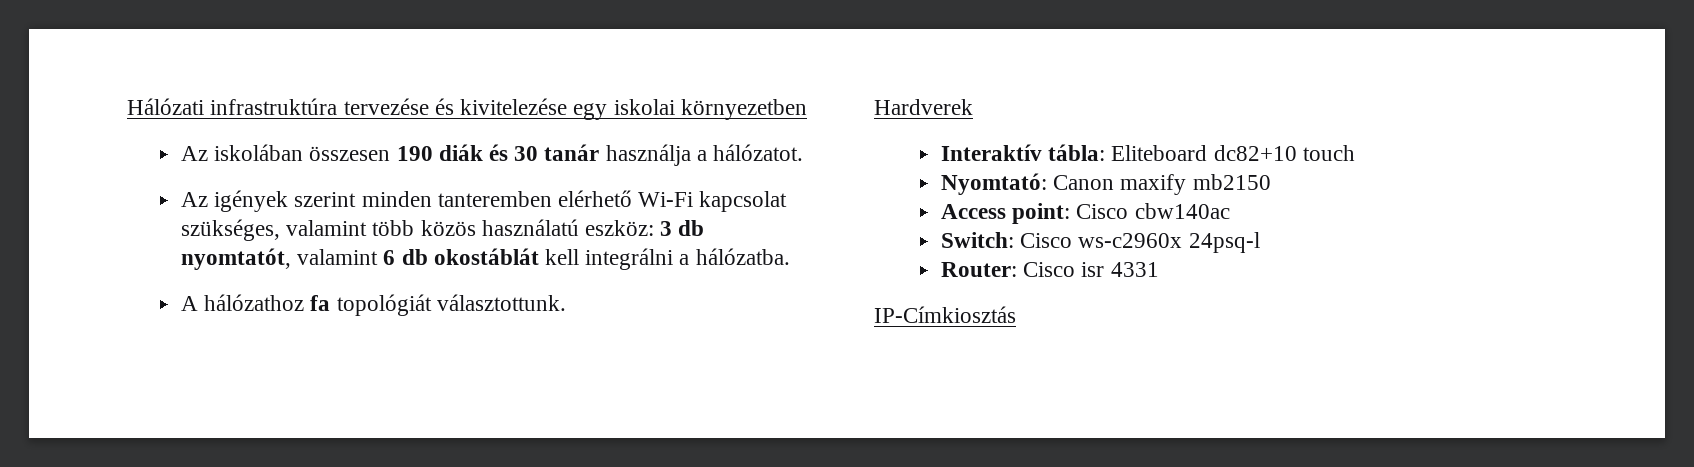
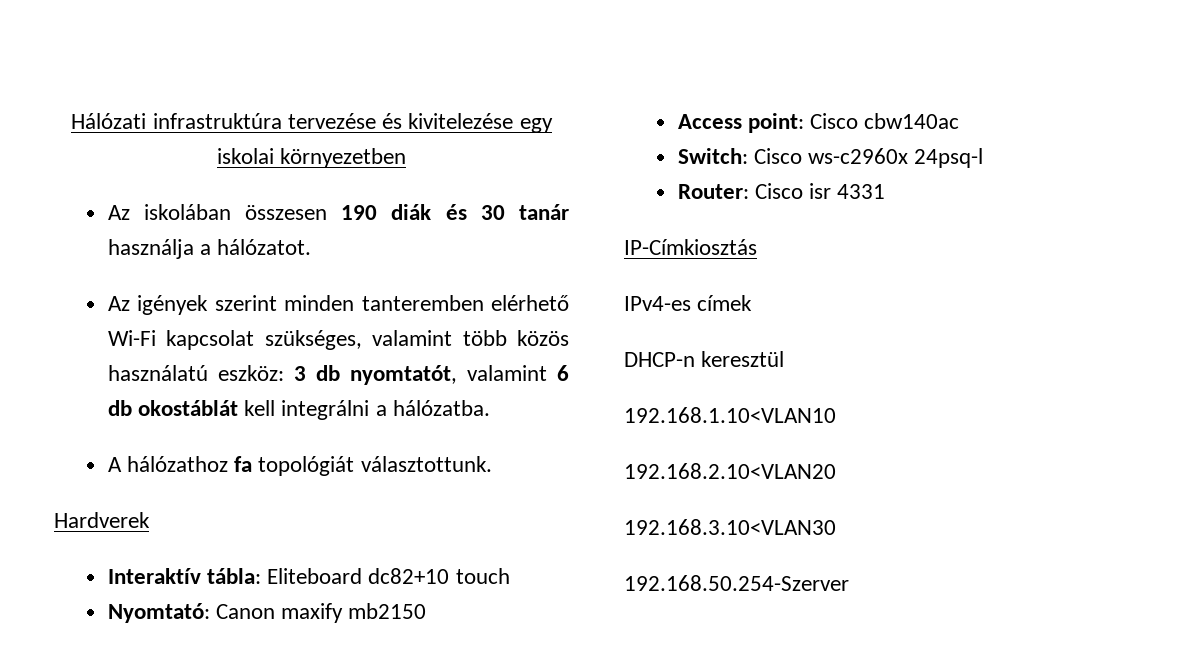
(1016, 314) none -> [624,295,753,311] [624,351,785,367] [624,407,836,423] [624,463,836,479] [624,519,836,535] [624,575,849,591] // IPv4-es címek // DHCP-n keresztül // 192.168.1.10<VLAN10 // 192.168.2.10<VLAN20 // 192.168.3.10<VLAN30 // 192.168.50.254-Szerver

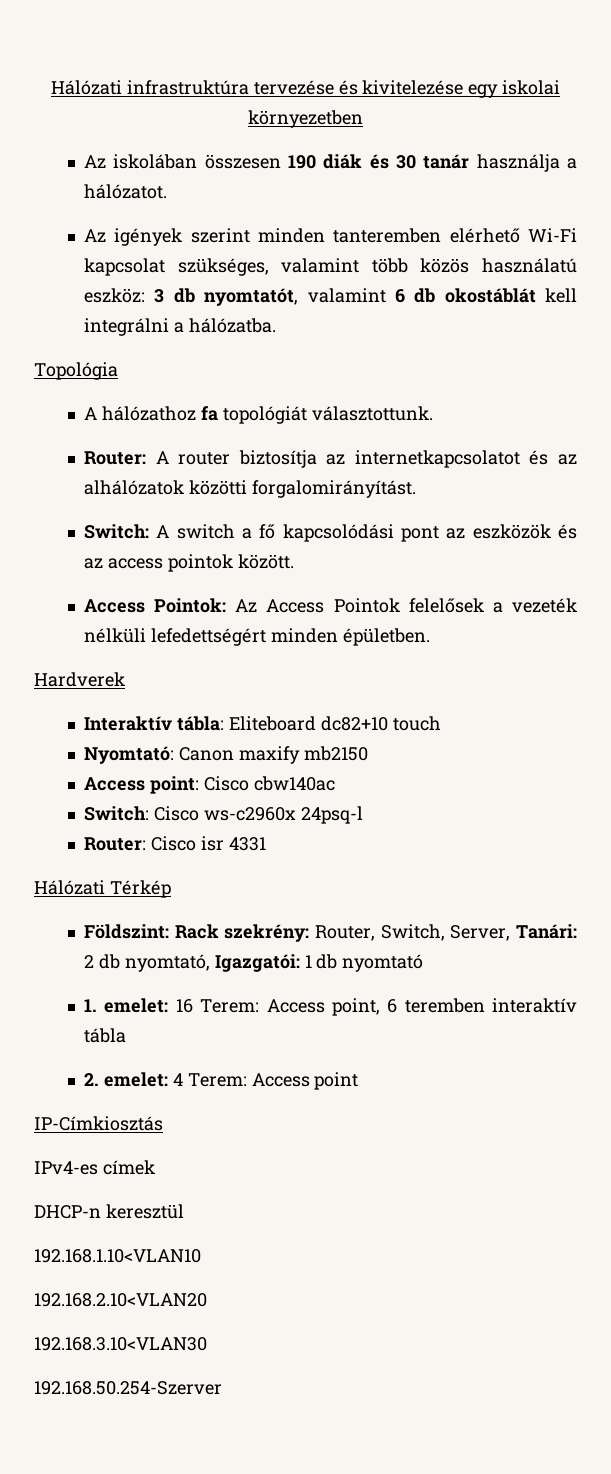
(490, 408) none -> [34,362,118,380] // Topológia
(492, 464) none -> [84,450,578,468] [84,480,416,498] [84,524,577,542] [84,554,294,572] [84,598,577,613] [84,628,430,646] // Router: A router biztosítja az internetkapcsolatot és az alhálózatok közötti forgalomirányítást. // Switch: A switch a fő kapcsolódási pont az eszközök és az access pointok között. // Access Pointok: Az Access Pointok felelősek a vezeték nélküli lefedettségért minden épületben.
(886, 191) none -> [34,880,171,898] [84,924,577,942] [84,954,424,972] [84,998,577,1016] [84,1028,127,1043] [84,1072,359,1090] // Hálózati Térkép // Földszint: Rack szekrény: Router, Switch, Server, Tanári: 2 db nyomtató, Igazgatói: 1 db nyomtató // 1. emelet: 16 Terem: Access point, 6 teremben interaktív tábla // 2. emelet: 4 Terem: Access point

